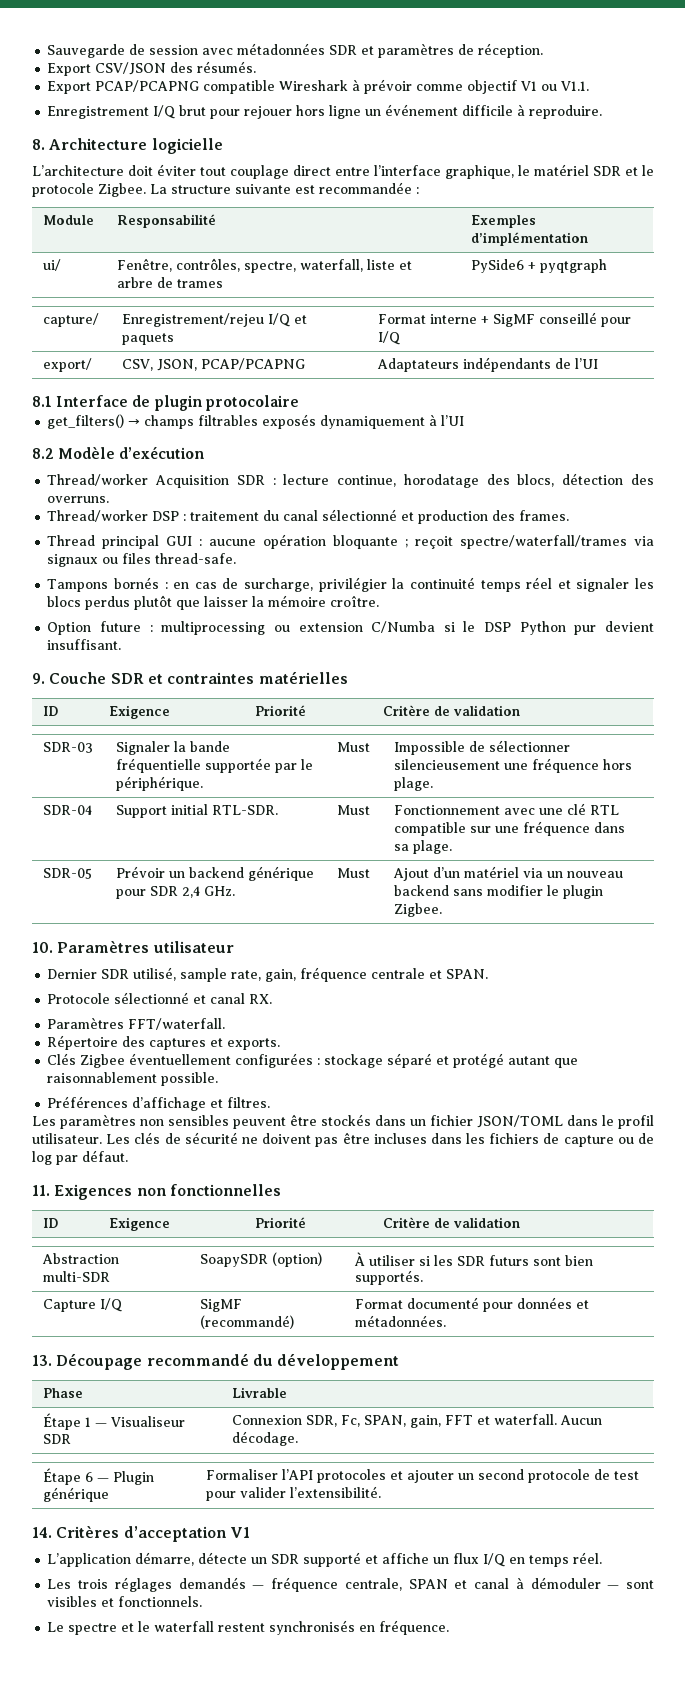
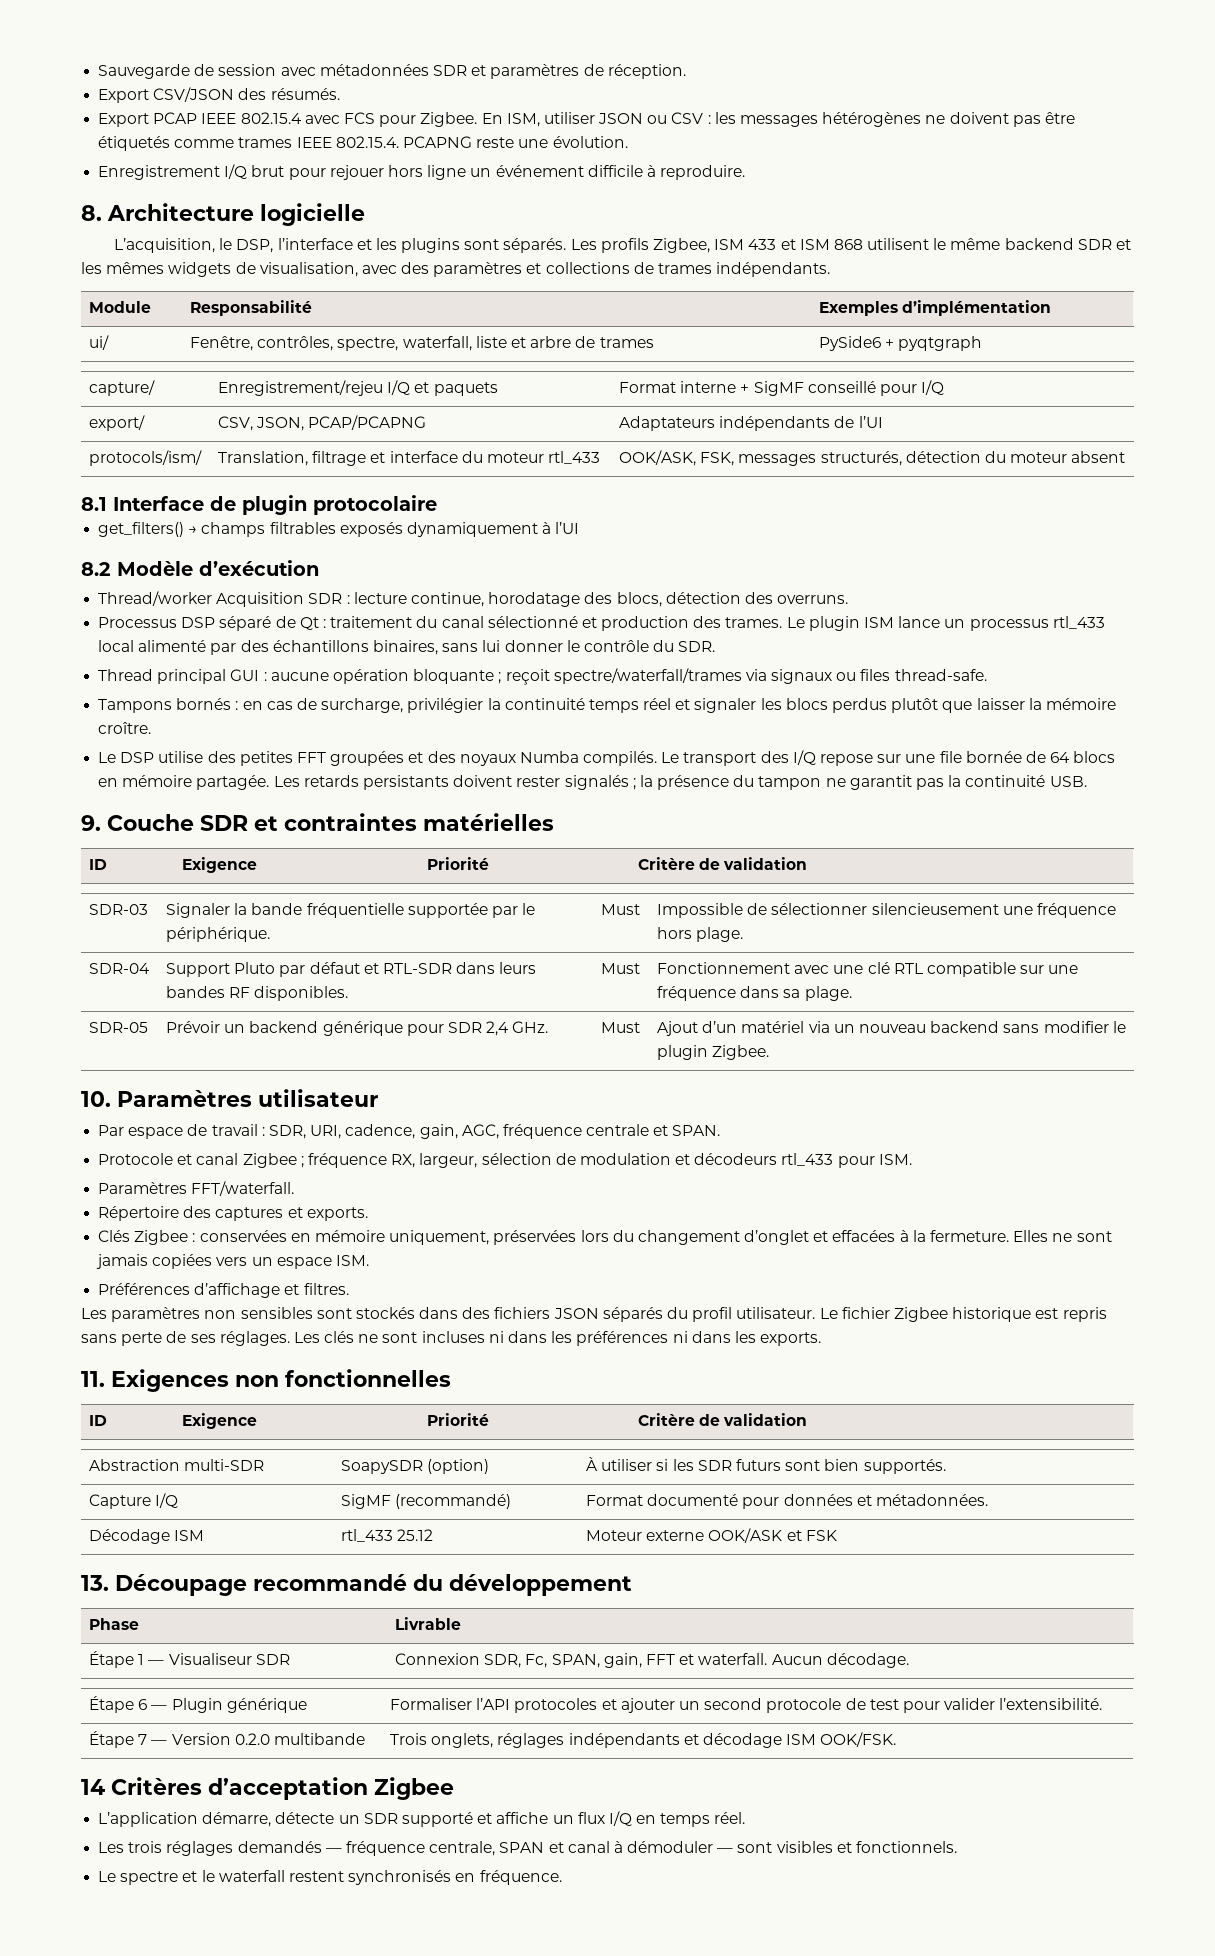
[95,79,590,94] PCAP/PCAPNG compatible Wireshark à prévoir comme objectif V1 ou V1.1. -> [153,112,1075,127] [98,136,628,151] PCAP IEEE 802.15.4 avec FCS pour Zigbee. En ISM, utiliser JSON ou CSV : les messages hétérogènes ne doivent pas être étiquetés comme trames IEEE 802.15.4. PCAPNG reste une évolution.
[32,164,654,179] [32,182,419,197] L’architecture doit éviter tout couplage direct entre l’interface graphique, le matériel SDR et le protocole Zigbee. La structure suivante est recommandée : -> [113,238,1132,253] [81,262,831,277] L’acquisition, le DSP, l’interface et les plugins sont séparés. Les profils Zigbee, ISM 433 et ISM 868 utilisent le même backend SDR et les mêmes widgets de visualisation, avec des paramètres et collections de trames indépendants.
(599, 363) none -> [89,450,203,466] [218,451,601,466] [619,450,1126,466] // protocols/ism/ | Translation, filtrage et interface du moteur rtl_433 | OOK/ASK, FSK, messages structurés, détection du moteur absent
[47,510,180,522] Thread/worker DSP -> [98,616,319,631] Processus DSP séparé de Qt
[519,510,570,521] frames. -> [725,616,1105,631] [98,640,716,655] trames. Le plugin ISM lance un processus rtl_433 local alimenté par des échantillons binaires, sans lui donner le contrôle du SDR.
[47,621,654,635] [47,639,122,650] Option future : multiprocessing ou extension C/Numba si le DSP Python pur devient insuffisant. -> [98,750,1116,766] [98,775,1087,790] Le DSP utilise des petites FFT groupées et des noyaux Numba compilés. Le transport des I/Q repose sur une file bornée de 64 blocs en mémoire partagée. Les retards persistants doivent rester signalés ; la présence du tampon ne garantit pas la continuité USB.
[171,804,279,815] initial RTL-SDR. -> [234,962,537,977] [166,986,349,1001] Pluto par défaut et RTL-SDR dans leurs bandes RF disponibles.
[47,967,297,982] Dernier SDR utilisé, sample rate, gain, -> [98,1124,499,1139] Par espace de travail : SDR, URI, cadence, gain, AGC,
[114,992,273,1004] sélectionné et canal RX. -> [177,1153,912,1168] et canal Zigbee ; fréquence RX, largeur, sélection de modulation et décodeurs rtl_433 pour ISM.
[129,1053,579,1068] [47,1072,219,1086] éventuellement configurées : stockage séparé et protégé autant que raisonnablement possible. -> [192,1230,1112,1245] [96,1254,369,1269] : conservées en mémoire uniquement, préservées lors du changement d’onglet et effacées à la fermeture. Elles ne sont jamais copiées vers un espace ISM.
[233,1114,654,1129] [32,1132,654,1147] [32,1150,128,1165] peuvent être stockés dans un fichier JSON/TOML dans le profil utilisateur. Les clés de sécurité ne doivent pas être incluses dans les fichiers de capture ou de log par défaut. -> [316,1307,1107,1322] [81,1331,822,1346] sont stockés dans des fichiers JSON séparés du profil utilisateur. Le fichier Zigbee historique est repris sans perte de ses réglages. Les clés ne sont incluses ni dans les préférences ni dans les exports.
(447, 1321) none -> [89,1529,205,1544] [341,1529,434,1542] [586,1528,837,1543] // Décodage ISM | rtl_433 25.12 | Moteur externe OOK/ASK et FSK
[32,1527,52,1538] // 14. -> [89,1731,366,1748] [390,1732,897,1748] [81,1779,105,1795] // Étape 7 — Version 0.2.0 multibande | Trois onglets, réglages indépendants et décodage ISM OOK/FSK. // 14
[229,1527,250,1538] V1 -> [374,1777,454,1800] Zigbee

